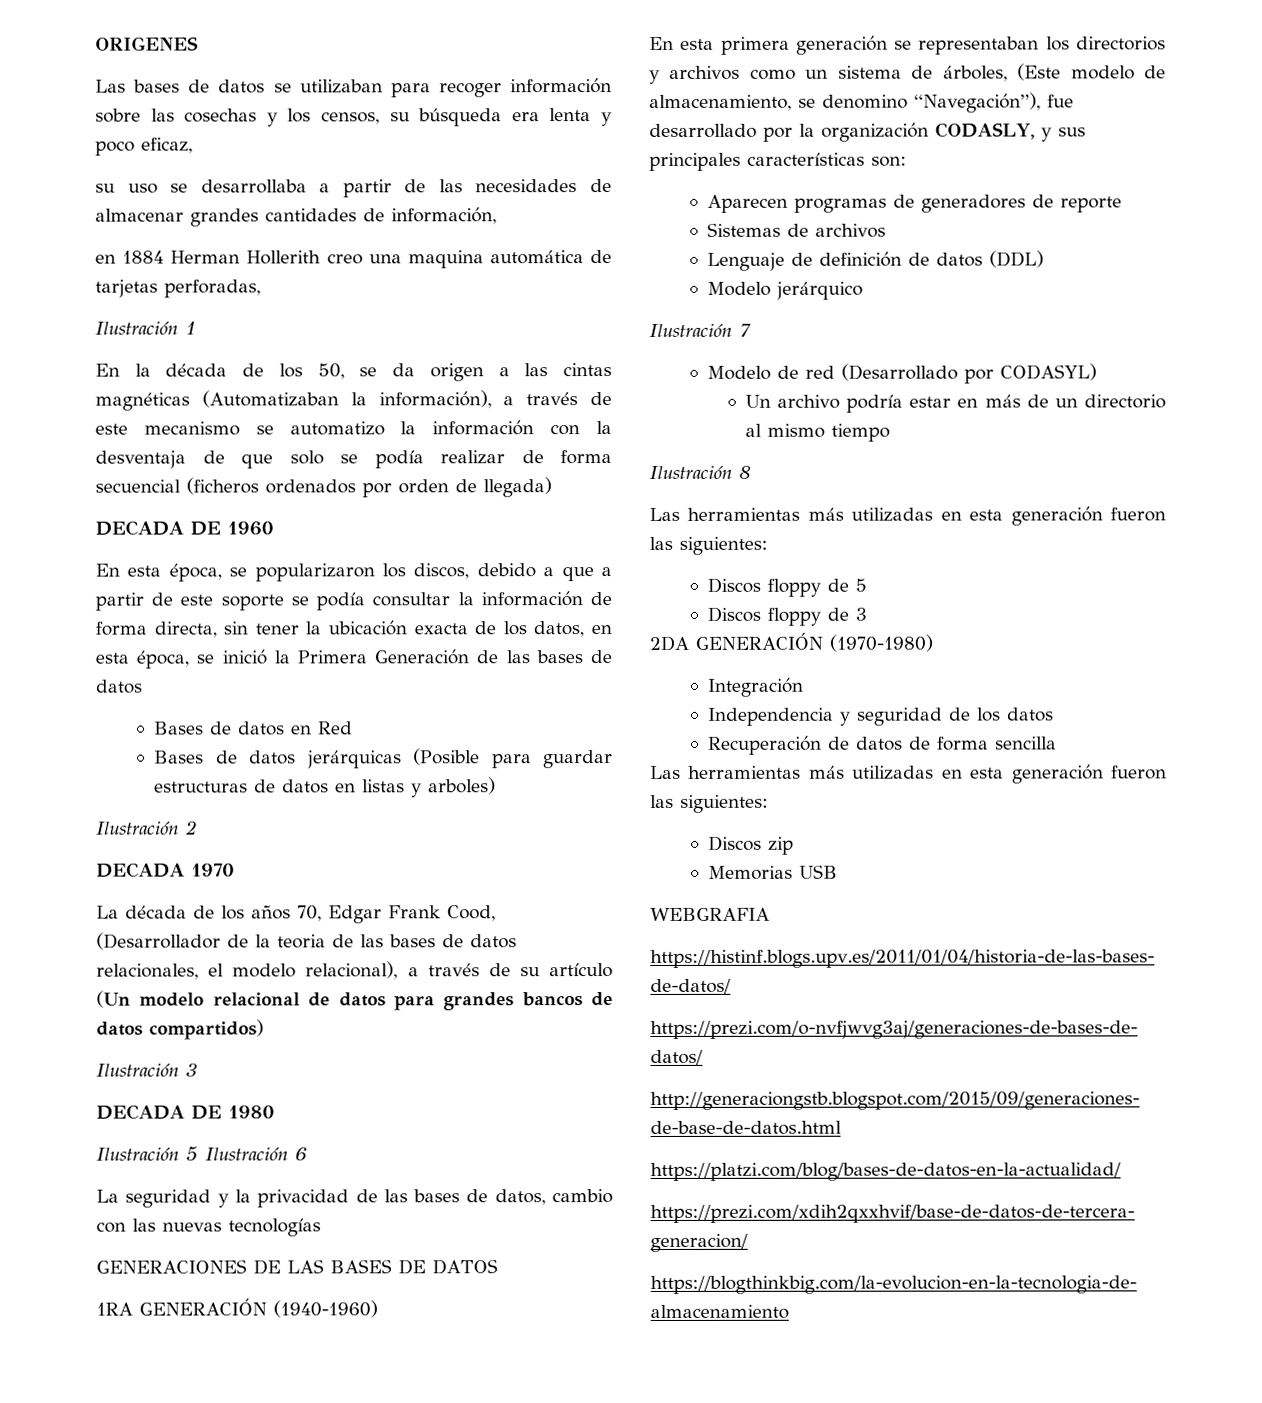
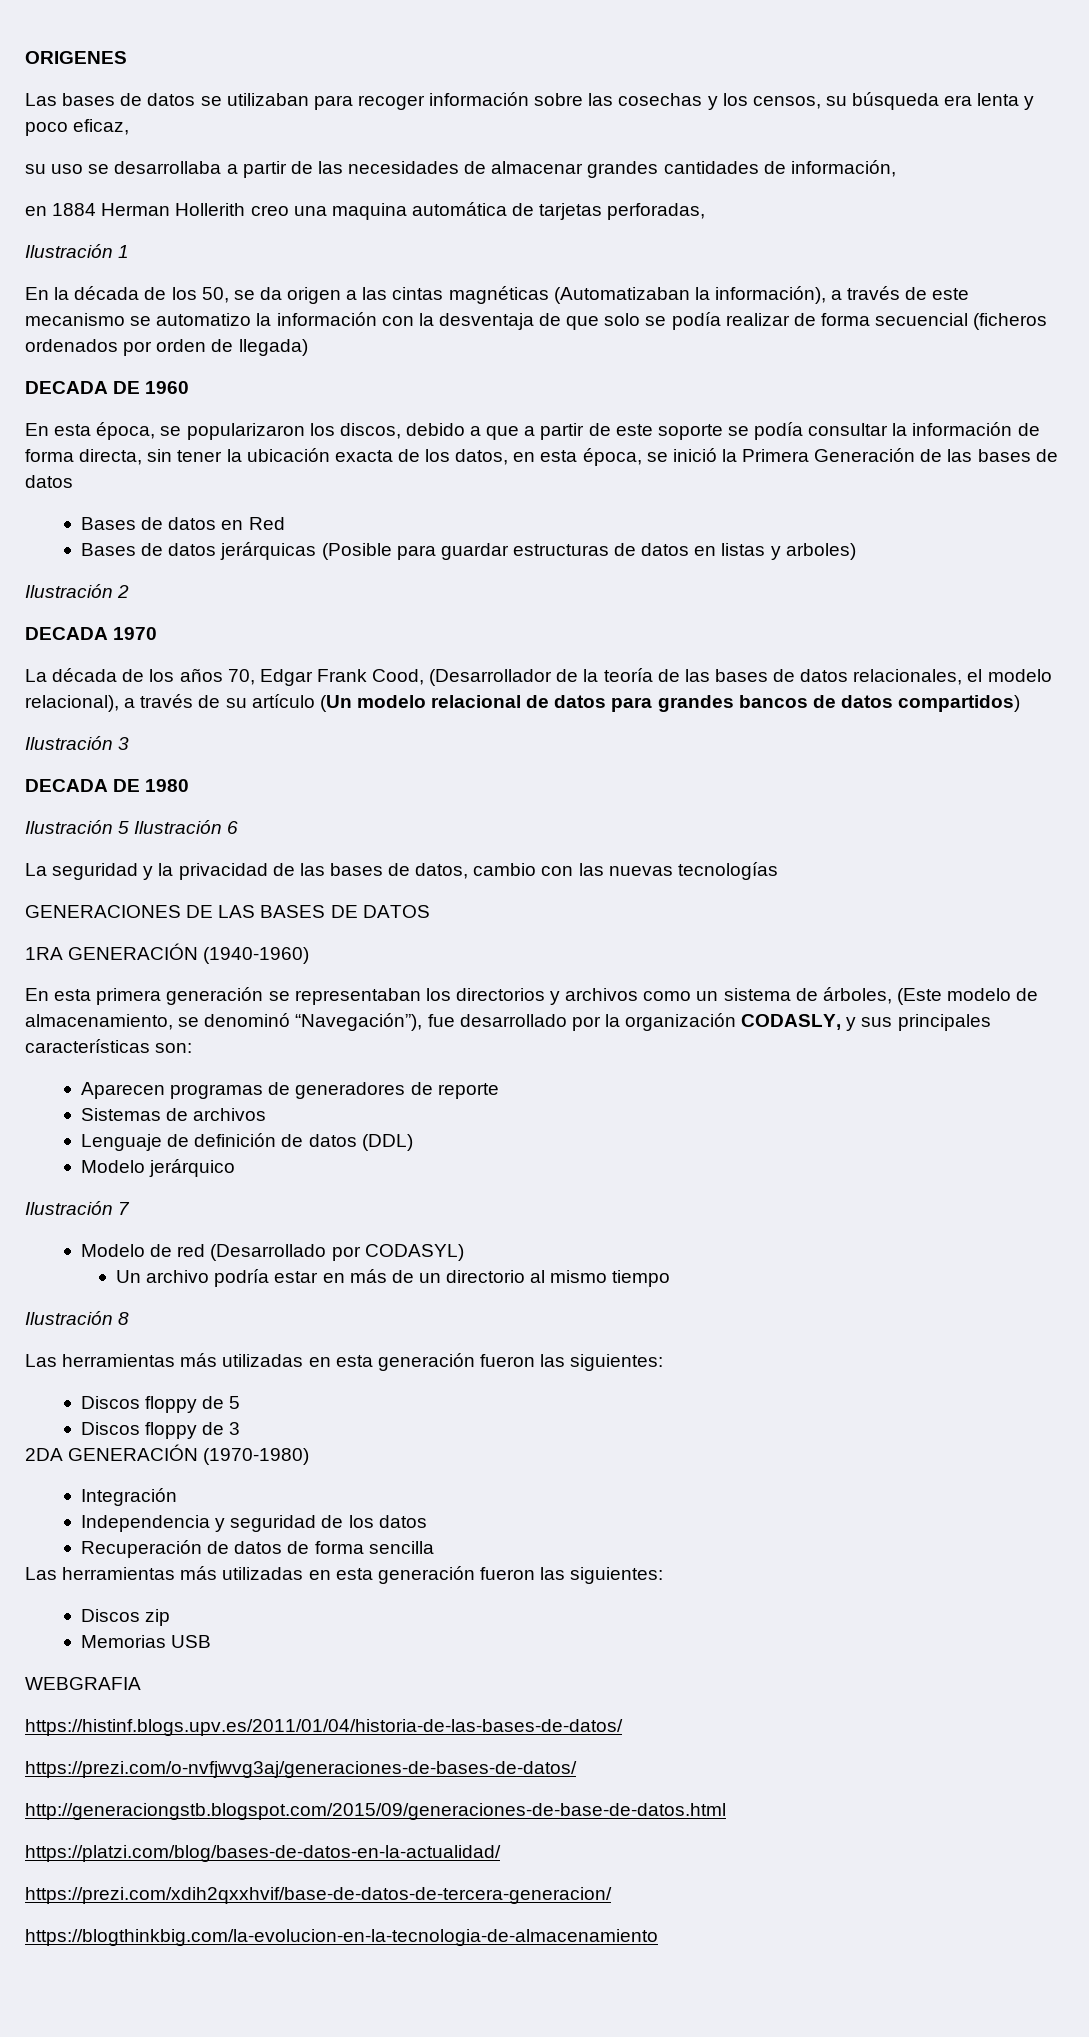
[277,934,326,949] teoria -> [603,668,653,682] teoría
[822,94,908,109] denomino -> [204,1013,291,1027] denominó

